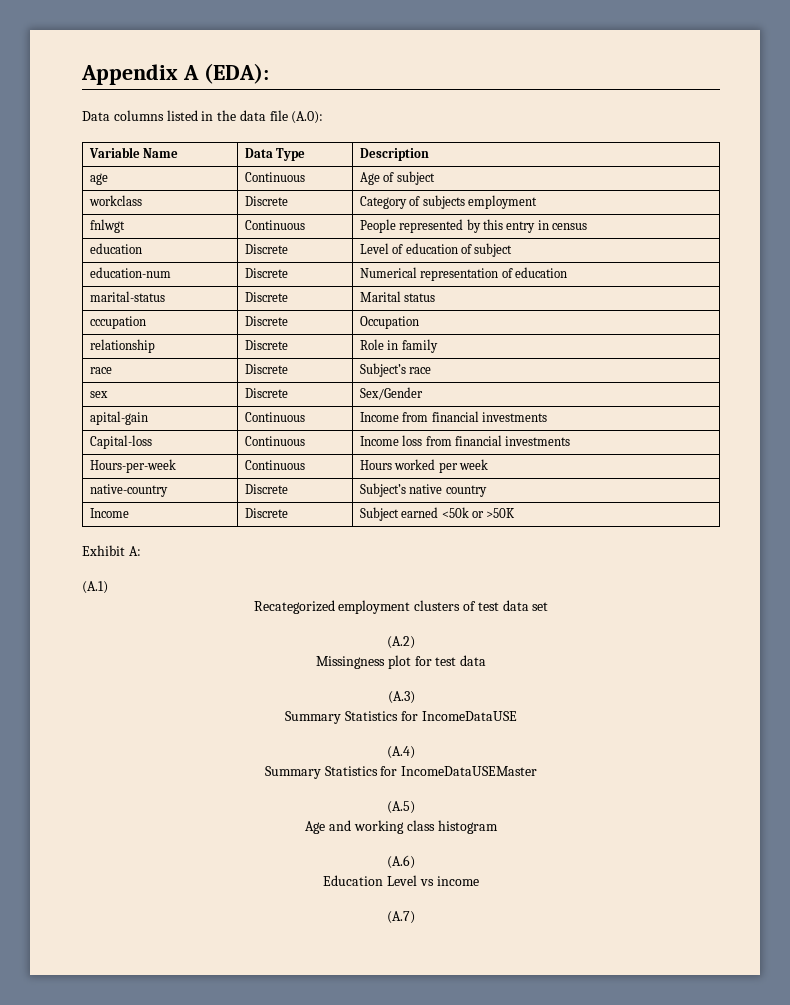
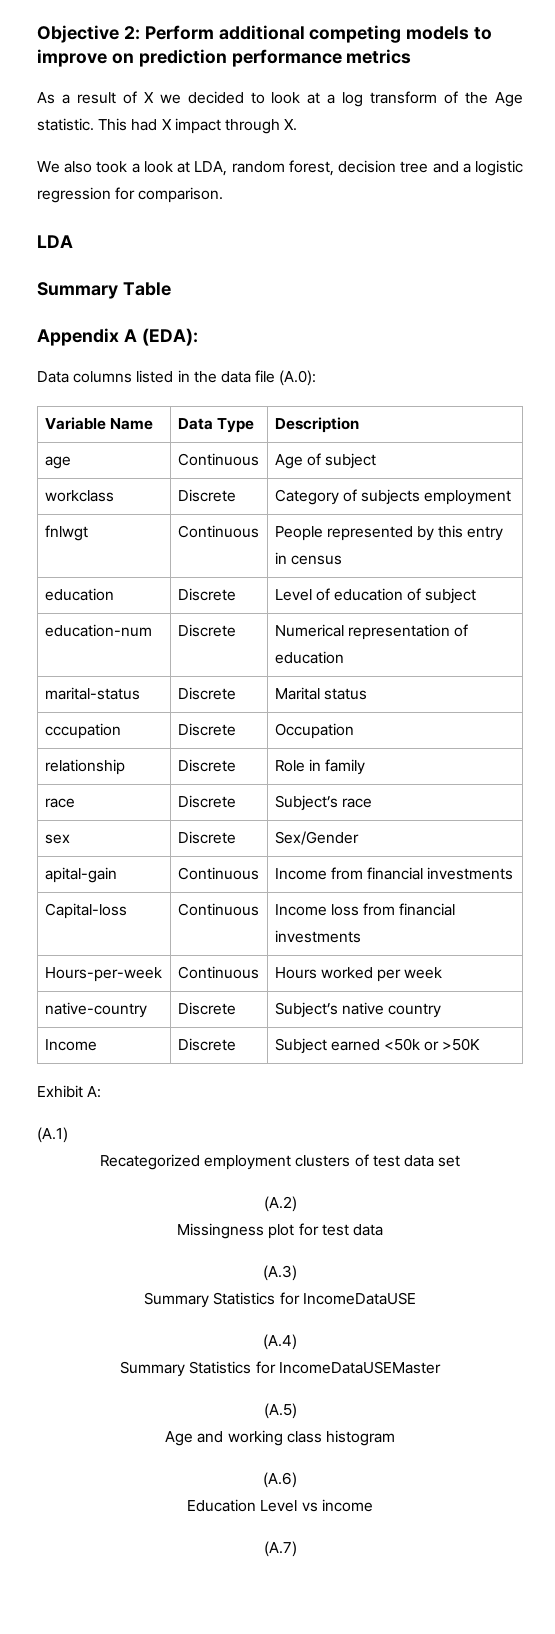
(81, 74) none -> [37,25,493,43] [37,49,412,67] [37,91,523,107] [37,118,298,134] [37,160,523,176] [37,187,224,203] [37,235,73,248] [37,282,171,299] Objective 2: Perform additional competing models to improve on prediction performance metrics // As a result of X we decided to look at a log transform of the Age statistic. This had X impact through X. // We also took a look at LDA, random forest, decision tree and a logistic regression for comparison. // LDA // Summary Table //

